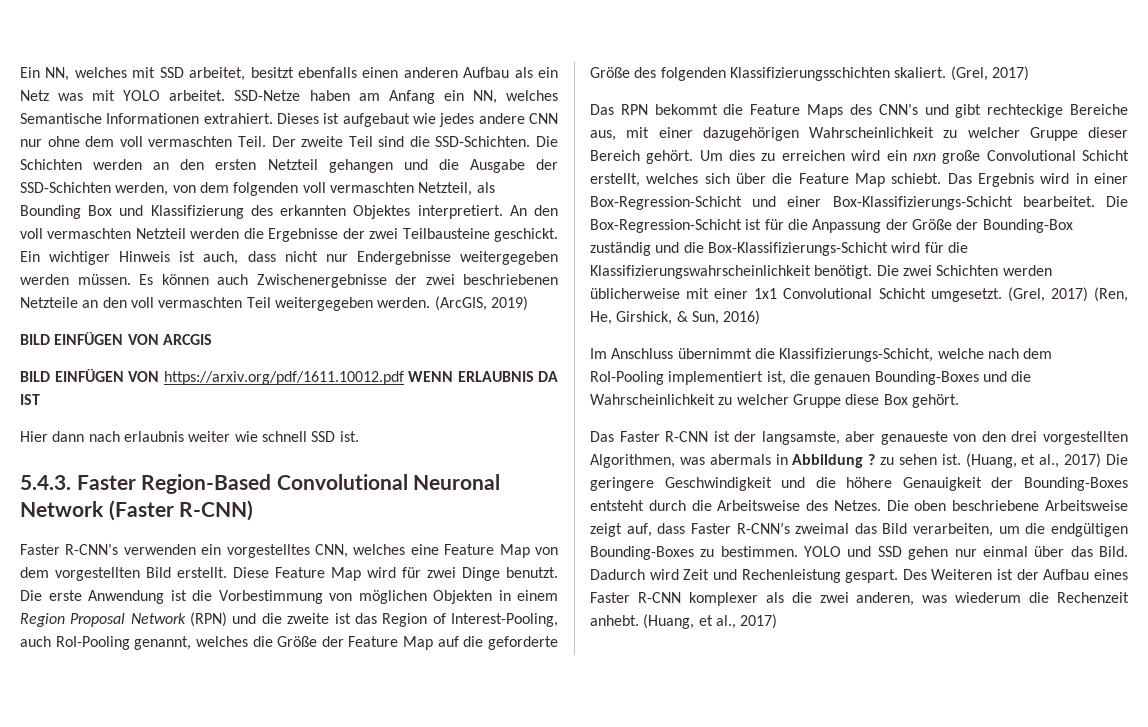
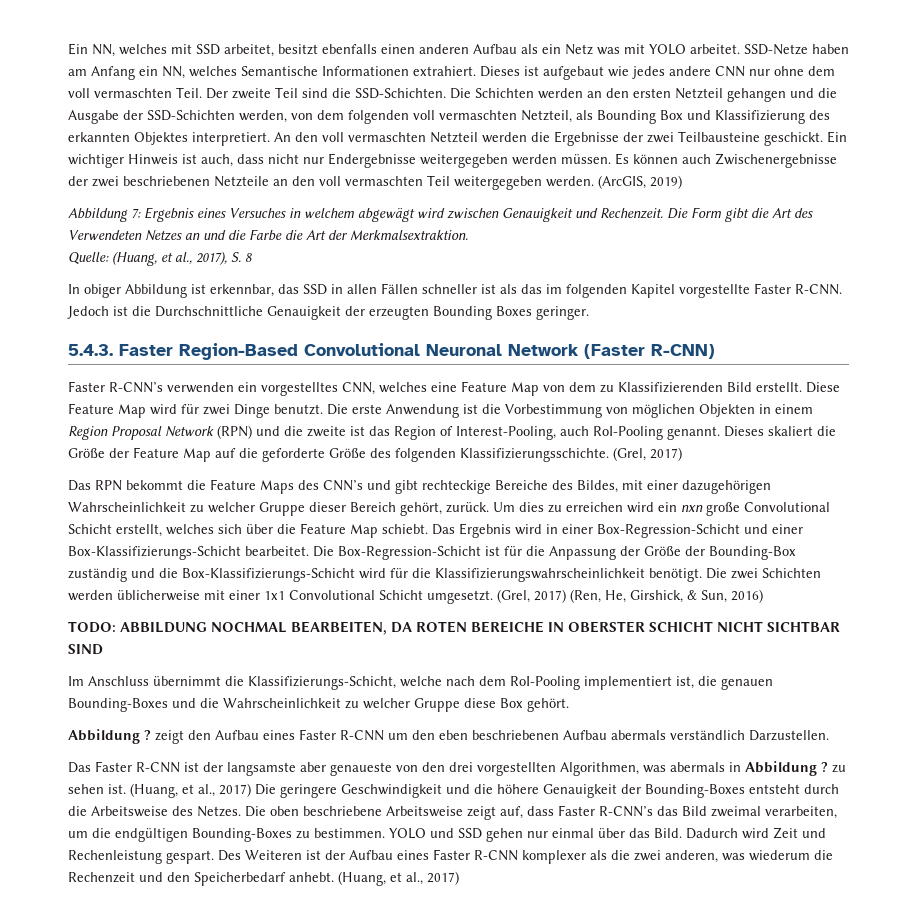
[20,332,212,345] [20,369,558,385] [20,394,40,405] [20,431,359,442] BILD EINFÜGEN VON ARCGIS // BILD EINFÜGEN VON https://arxiv.org/pdf/1611.10012.pdf WENN ERLAUBNIS DA IST // Hier dann nach erlaubnis weiter wie schnell SSD ist. -> [68,207,813,222] [68,229,468,241] [68,251,252,266] [68,283,842,298] [67,306,589,320] Abbildung 7: Ergebnis eines Versuches in welchem abgewägt wird zwischen Genauigkeit und Rechenzeit. Die Form gibt die Art des Verwendeten Netzes an und die Farbe die Art der Merkmalsextraktion. // Quelle: (Huang, et al., 2017), S. 8 // In obiger Abbildung ist erkennbar, das SSD in allen Fällen schneller ist als das im folgenden Kapitel vorgestellte Faster R-CNN. Jedoch ist die Durchschnittliche Genauigkeit der erzeugten Bounding Boxes geringer.
[55,567,140,581] vorgestellten -> [600,382,723,393] zu Klassifizierenden
[134,636,248,650] genannt, welches -> [667,426,813,440] genannt. Dieses skaliert
[729,67,947,81] Klassifizierungsschichten skaliert. -> [460,448,609,462] Klassifizierungsschichte.
[590,130,616,141] aus, -> [552,480,618,493] des Bildes,
[646,150,694,164] gehört. -> [400,502,489,516] gehört, zurück.
(761, 317) none -> [68,621,840,635] [68,644,103,655] // TODO: ABBILDUNG NOCHMAL BEARBEITEN, DA ROTEN BEREICHE IN OBERSTER SCHICHT NICHT SICHTBAR SIND
(959, 401) none -> [68,729,829,744] // Abbildung ? zeigt den Aufbau eines Faster R-CNN um den eben beschriebenen Aufbau abermals verständlich Darzustellen.
[761,431,840,445] langsamste, -> [227,762,296,776] langsamste
[795,523,850,534] zweimal -> (653, 811) none
(908, 528) none -> [711,806,761,817] zweimal
(1129, 597) none -> [139,872,286,886] und den Speicherbedarf

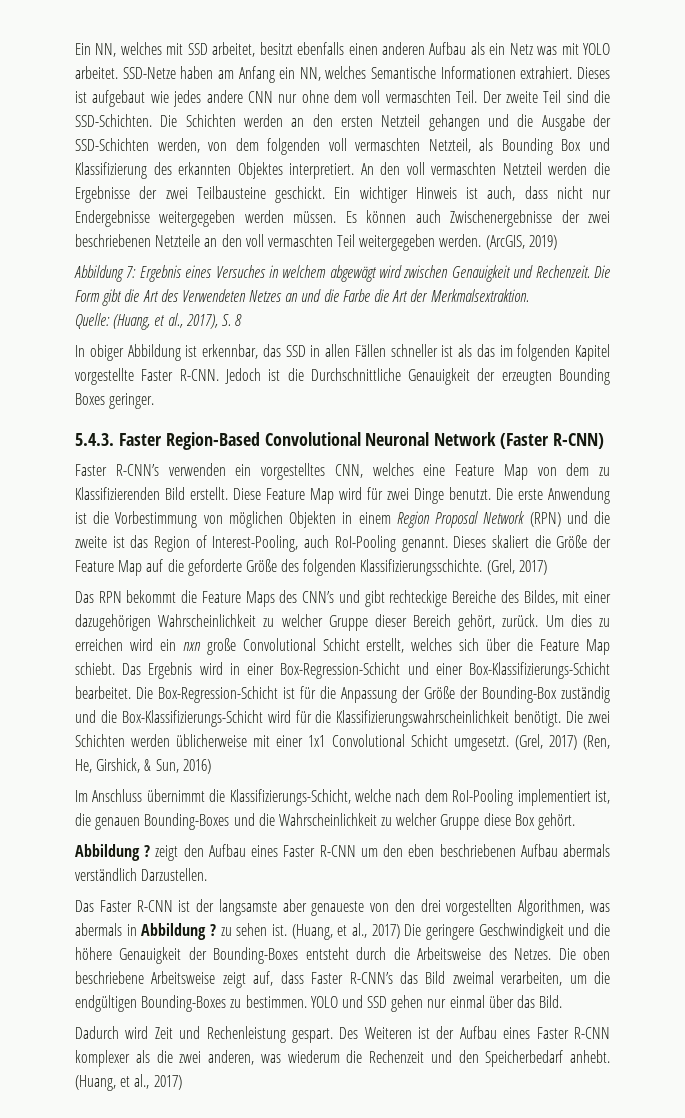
[68,621,840,635] [68,644,103,655] // TODO: ABBILDUNG NOCHMAL BEARBEITEN, DA ROTEN BEREICHE IN OBERSTER SCHICHT NICHT SICHTBAR SIND -> (211, 766) none
(682, 833) none -> (563, 1001) //

